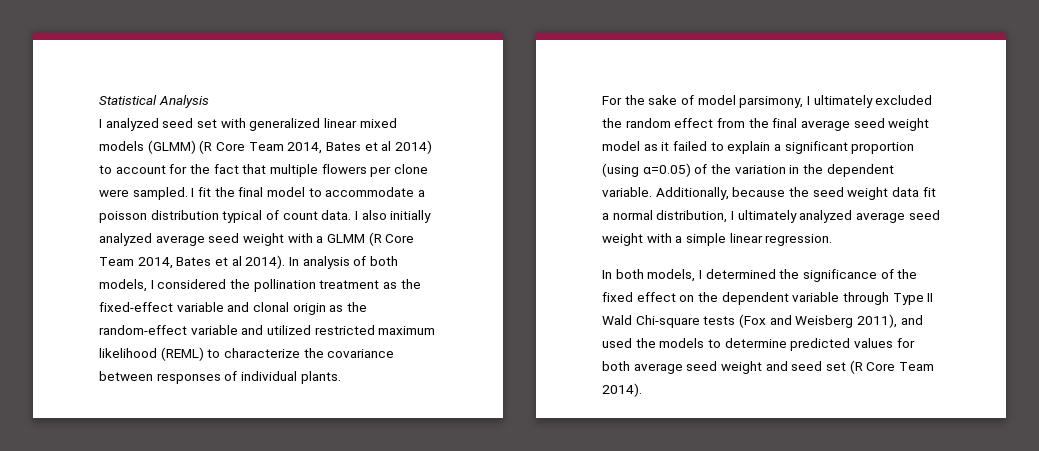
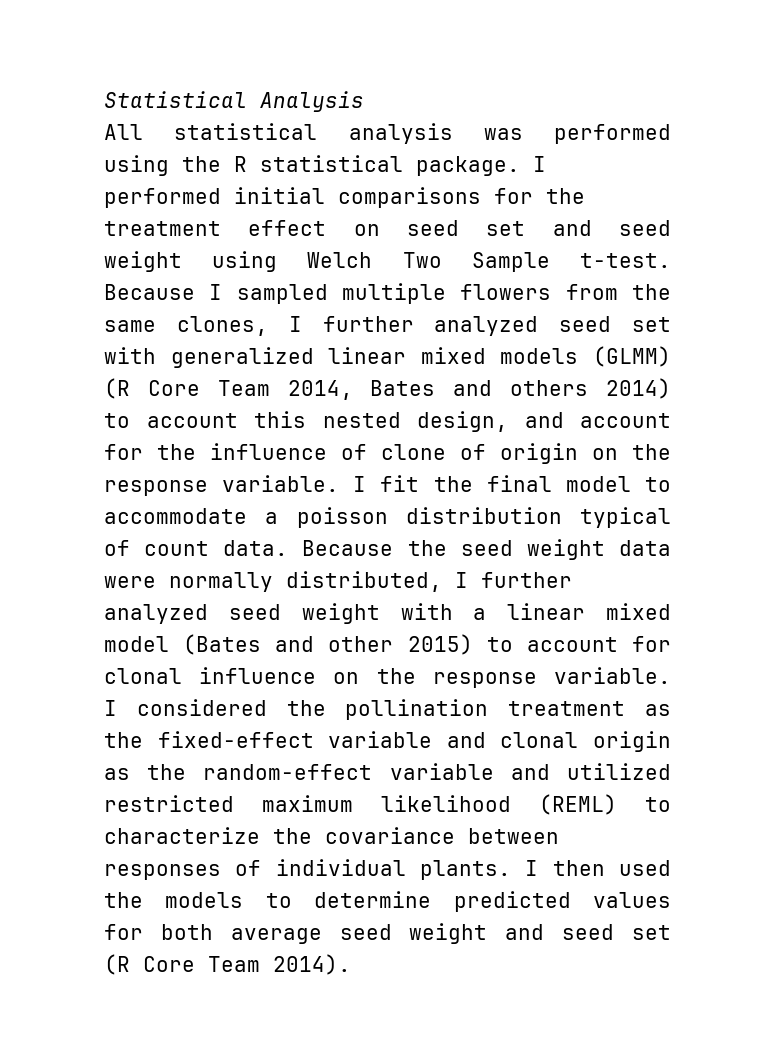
[99,119,102,128] I -> [104,123,671,144] [104,155,546,176] [104,187,585,208] [104,220,671,236] [104,251,671,272] [104,283,671,304] [104,316,414,336] All statistical analysis was performed using the R statistical package. I performed initial comparisons for the treatment effect on seed set and seed weight using Welch Two Sample t-test. Because I sampled multiple flowers from the same clones, I further
[364,141,392,151] et al -> [453,380,589,396] and others
[169,164,428,177] [99,187,188,200] for the fact that multiple flowers per clone were sampled. -> [254,411,671,432] [104,443,671,464] [104,475,340,496] this nested design, and account for the influence of clone of origin on the response variable.
[354,210,432,223] [99,232,415,246] [99,255,398,269] [99,279,147,292] I also initially analyzed average seed weight with a GLMM (R Core Team 2014, Bates et al 2014). In analysis of both models, -> [302,539,672,560] [104,571,572,592] [104,603,671,624] [104,634,671,655] [104,667,671,688] Because the seed weight data were normally distributed, I further analyzed seed weight with a linear mixed model (Bates and other 2015) to account for clonal influence on the response variable.
[602,95,933,108] [602,118,930,131] [602,141,915,154] [602,163,894,177] [602,187,936,200] [602,210,940,223] [602,233,833,246] [602,269,918,282] [602,292,934,305] [602,314,923,328] // For the sake of model parsimony, I ultimately excluded the random effect from the final average seed weight model as it failed to explain a significant proportion (using α=0.05) of the variation in the dependent variable. Additionally, because the seed weight data fit a normal distribution, I ultimately analyzed average seed weight with a simple linear regression. // In both models, I determined the significance of the fixed effect on the dependent variable through Type II Wald Chi-square tests (Fox and Weisberg 2011), and -> [525,860,605,876] I then

